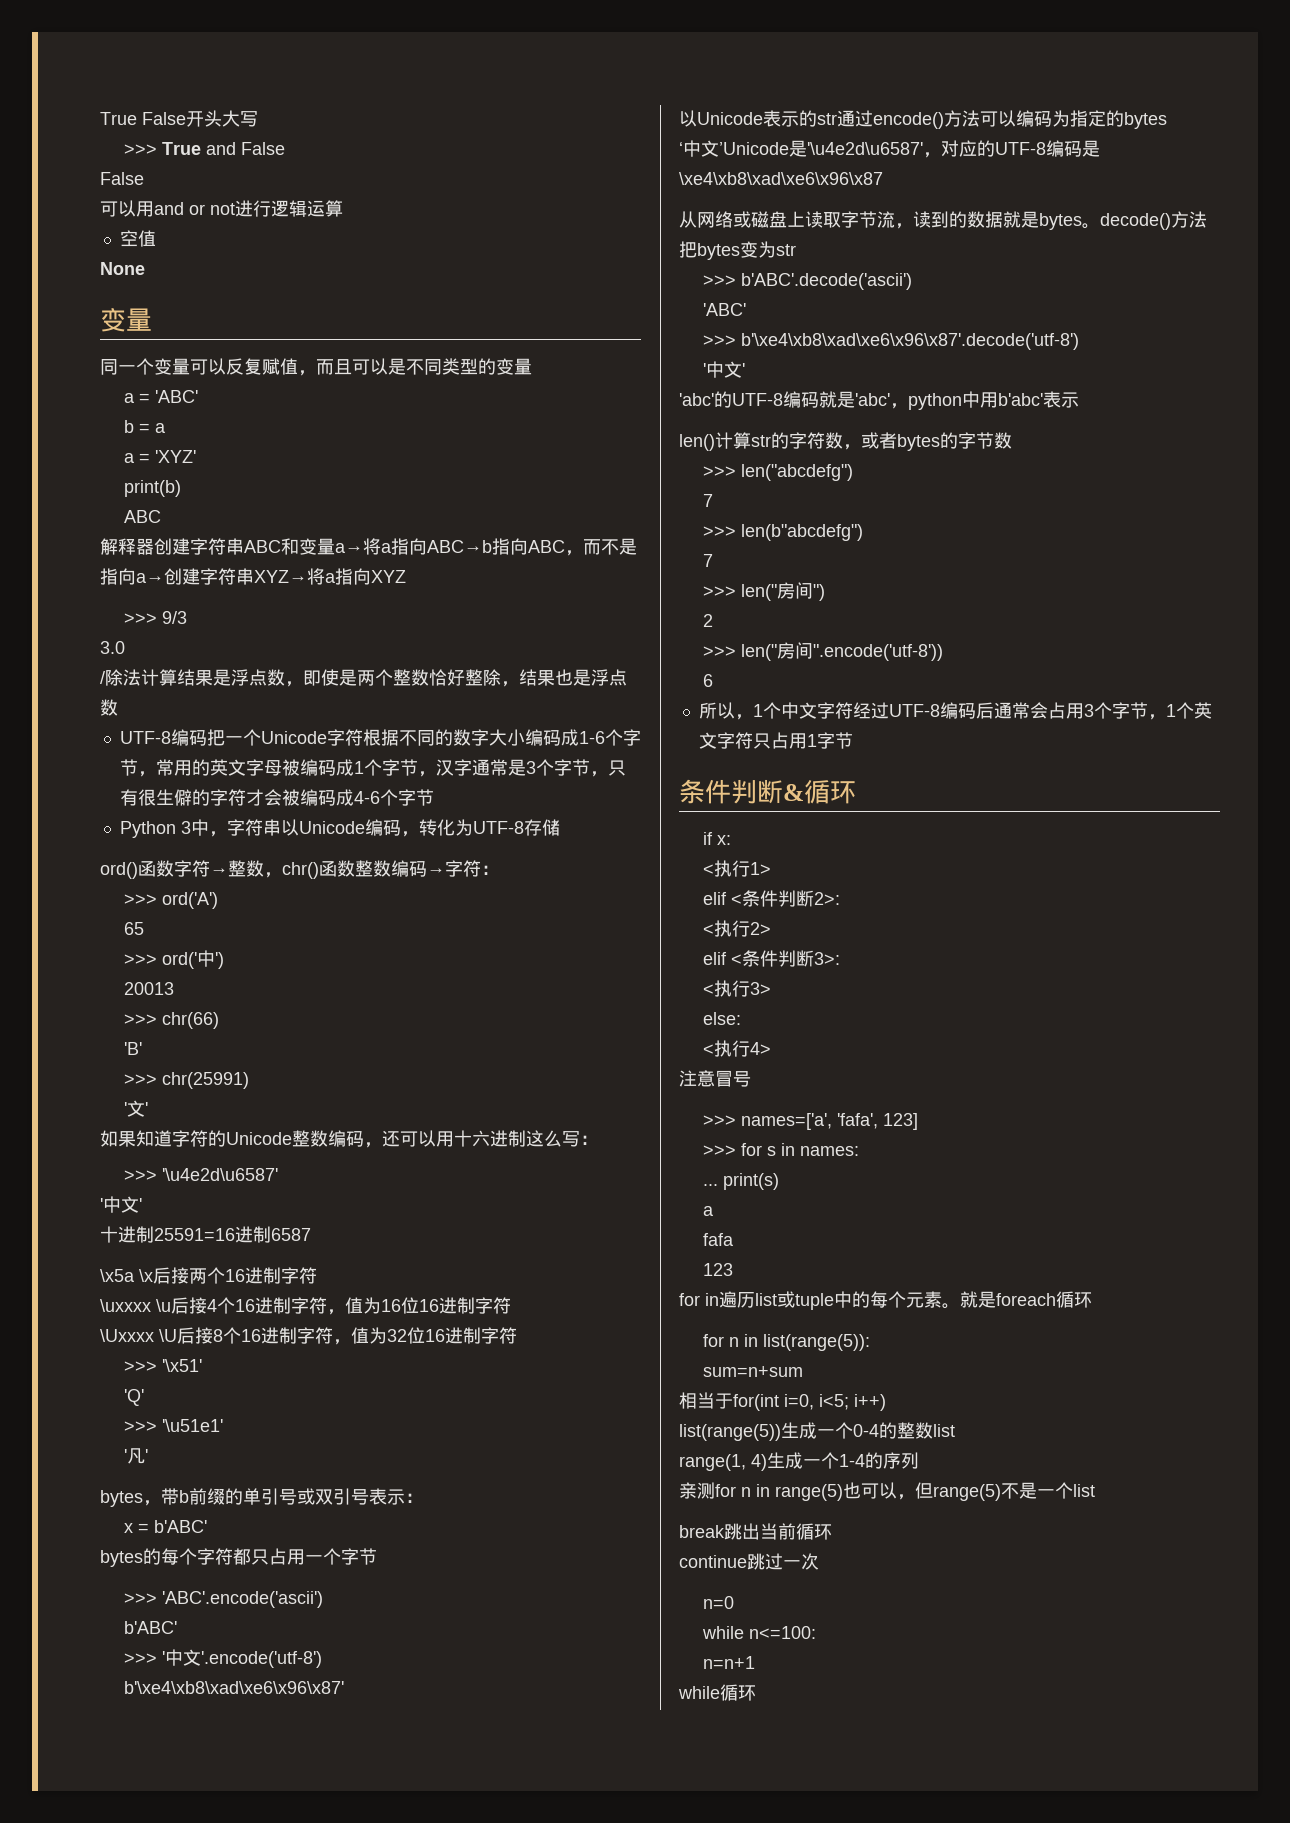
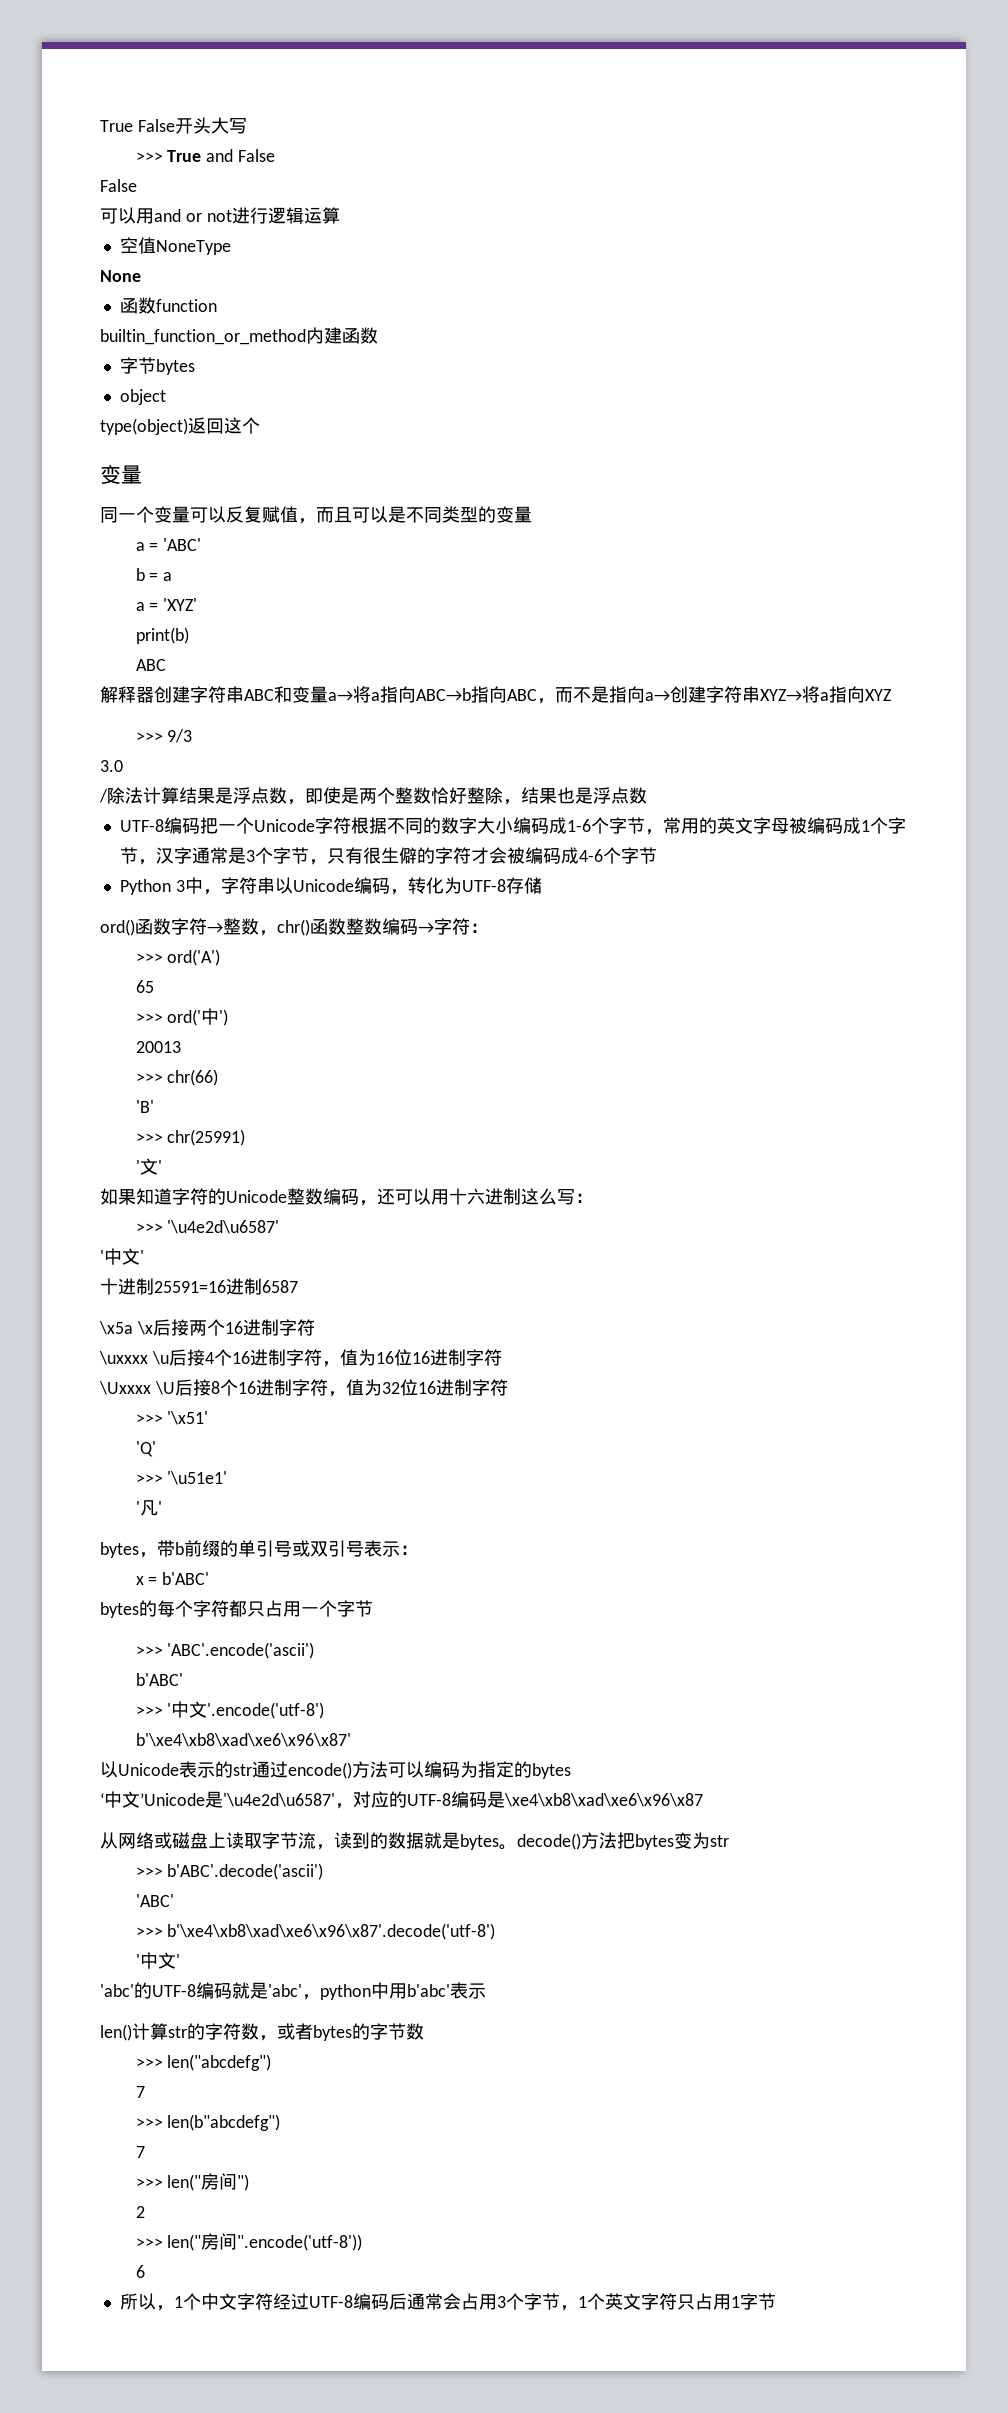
(156, 238) none -> [155,240,231,255] NoneType
(145, 268) none -> [119,297,217,314] [100,327,378,345] [119,357,195,375] [119,389,166,405] [100,417,260,435] // 函数function // builtin_function_or_method内建函数 // 字节bytes // object // type(object)返回这个
[679,779,856,804] [703,832,732,845] [703,860,772,877] [703,890,841,907] [703,920,772,937] [703,950,841,967] [703,980,772,997] [703,1012,742,1025] [703,1040,772,1057] [679,1070,751,1087] [703,1113,919,1130] [703,1143,860,1156] [703,1173,780,1190] [703,1206,715,1216] [703,1233,735,1246] [703,1263,734,1276] [679,1291,1092,1310] [703,1334,871,1351] [703,1366,804,1377] [679,1392,886,1411] [679,1422,955,1441] [679,1452,919,1471] [679,1482,1095,1501] [679,1523,832,1540] [679,1553,819,1570] [703,1596,735,1609] [702,1626,817,1639] [703,1656,756,1669] [678,1684,756,1701] // 条件判断&循环 // if x: // <执行1> // elif <条件判断2>: // <执行2> // elif <条件判断3>: // <执行3> // else: // <执行4> // 注意冒号 // >>> names=['a', 'fafa', 123] // >>> for s in names: // ... print(s) // a // fafa // 123 // for in遍历list或tuple中的每个元素。就是foreach循环 // for n in list(range(5)): // sum=n+sum // 相当于for(int i=0, i<5; i++) // list(range(5))生成一个0-4的整数list // range(1, 4)生成一个1-4的序列 // 亲测for n in range(5)也可以，但range(5)不是一个list // break跳出当前循环 // continue跳过一次 // n=0 // while n<=100: // n=n+1 // while循环 -> (776, 2301) none

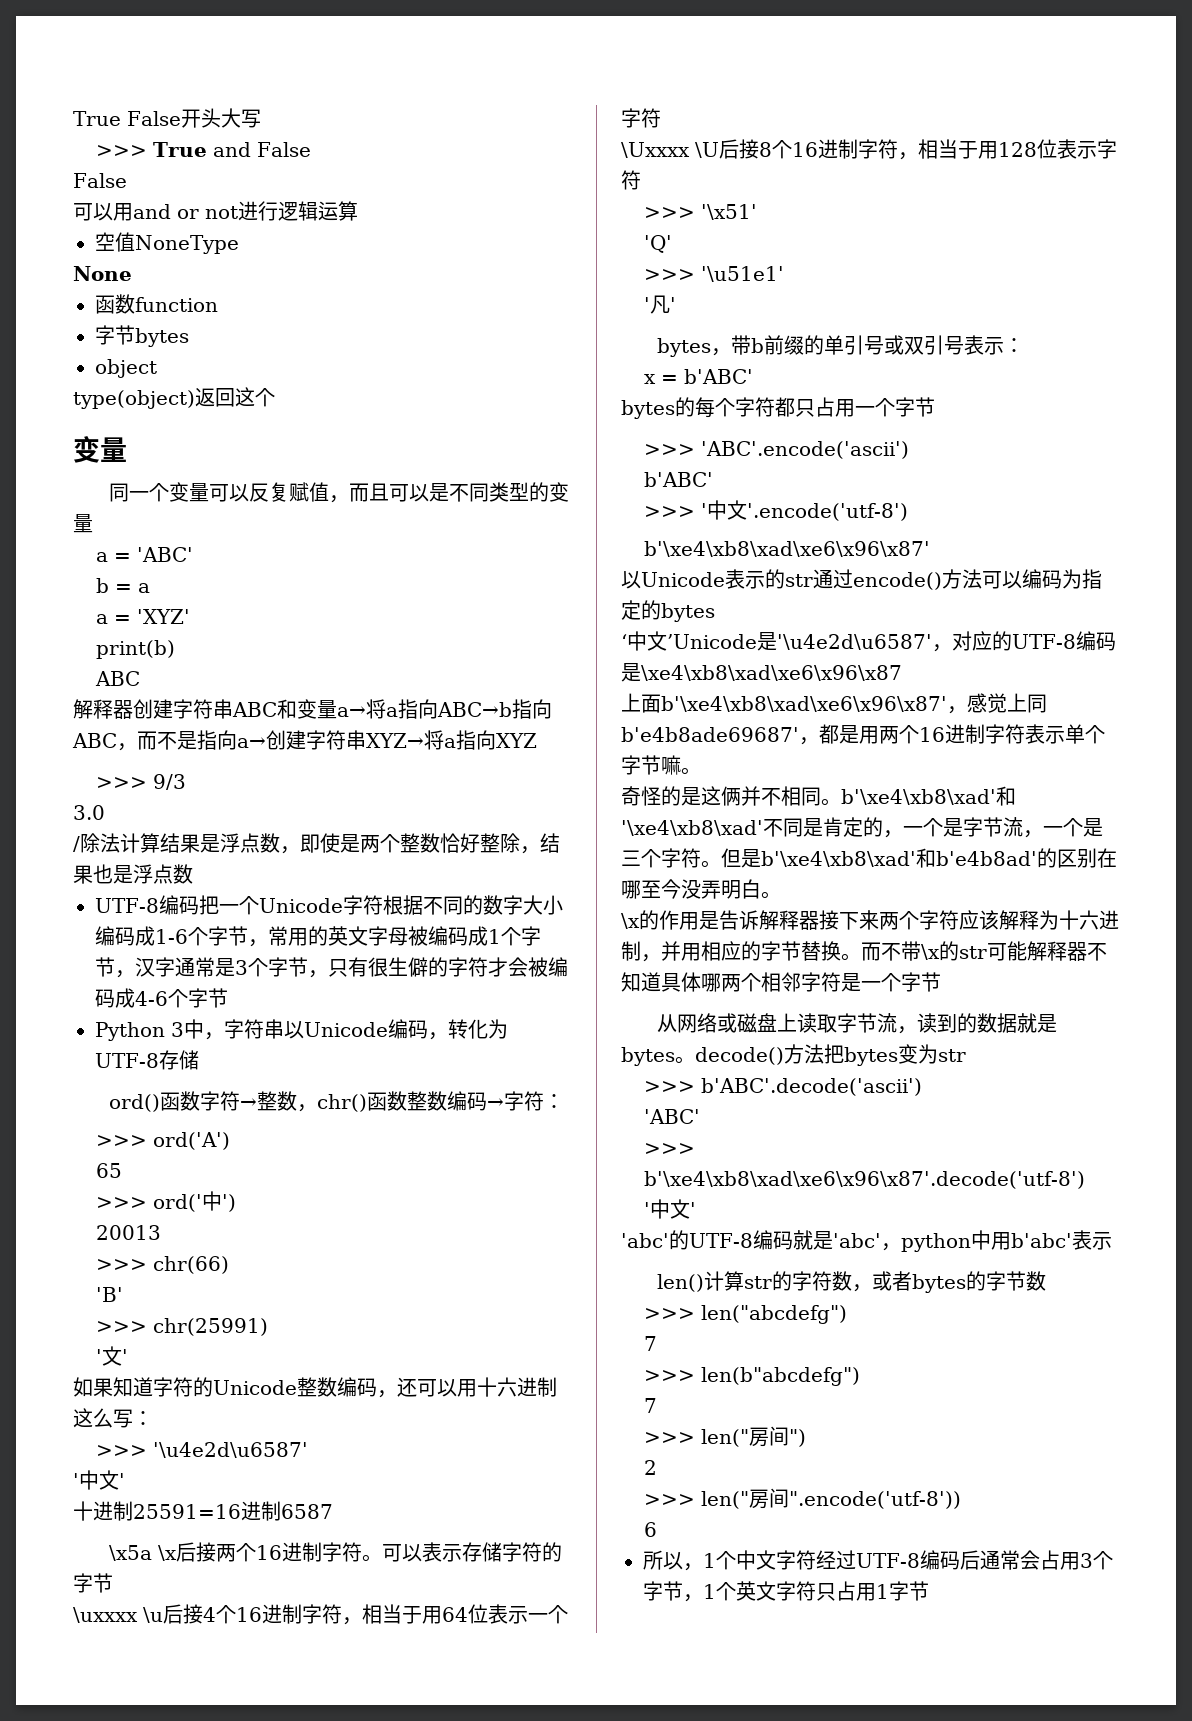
[100,327,378,345] // builtin_function_or_method内建函数 -> (218, 304) none
(315, 1327) none -> [361,1542,562,1562] [73,1573,113,1593] 。可以表示存储字符的字节
[339,1349,466,1366] 值为16位16进制 -> [362,1604,568,1624] 相当于用64位表示一个
[345,1379,472,1396] 值为32位16进制 -> [918,139,1097,159] 相当于用128位表示
(703, 1800) none -> [621,693,1047,714] [621,724,1105,745] [621,755,701,775] [621,786,1016,806] [621,817,1103,838] [621,848,1117,868] [621,879,781,899] [621,910,1119,930] [621,941,1107,962] [621,972,941,992] // 上面b'\xe4\xb8\xad\xe6\x96\x87'，感觉上同b'e4b8ade69687'，都是用两个16进制字符表示单个字节嘛。 // 奇怪的是这俩并不相同。b'\xe4\xb8\xad'和'\xe4\xb8\xad'不同是肯定的，一个是字节流，一个是三个字符。但是b'\xe4\xb8\xad'和b'e4b8ad'的区别在哪至今没弄明白。 // \x的作用是告诉解释器接下来两个字符应该解释为十六进制，并用相应的字节替换。而不带\x的str可能解释器不知道具体哪两个相邻字符是一个字节

